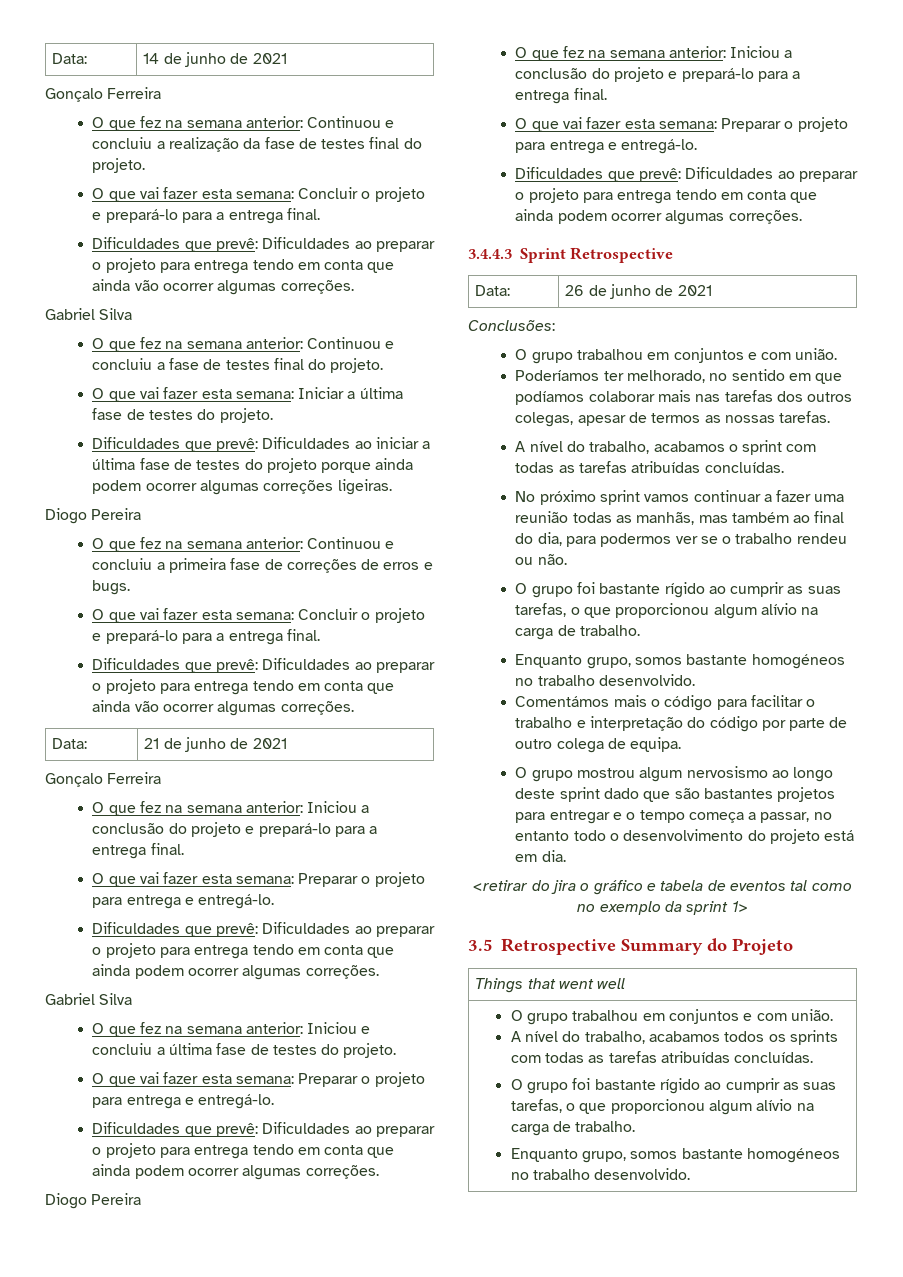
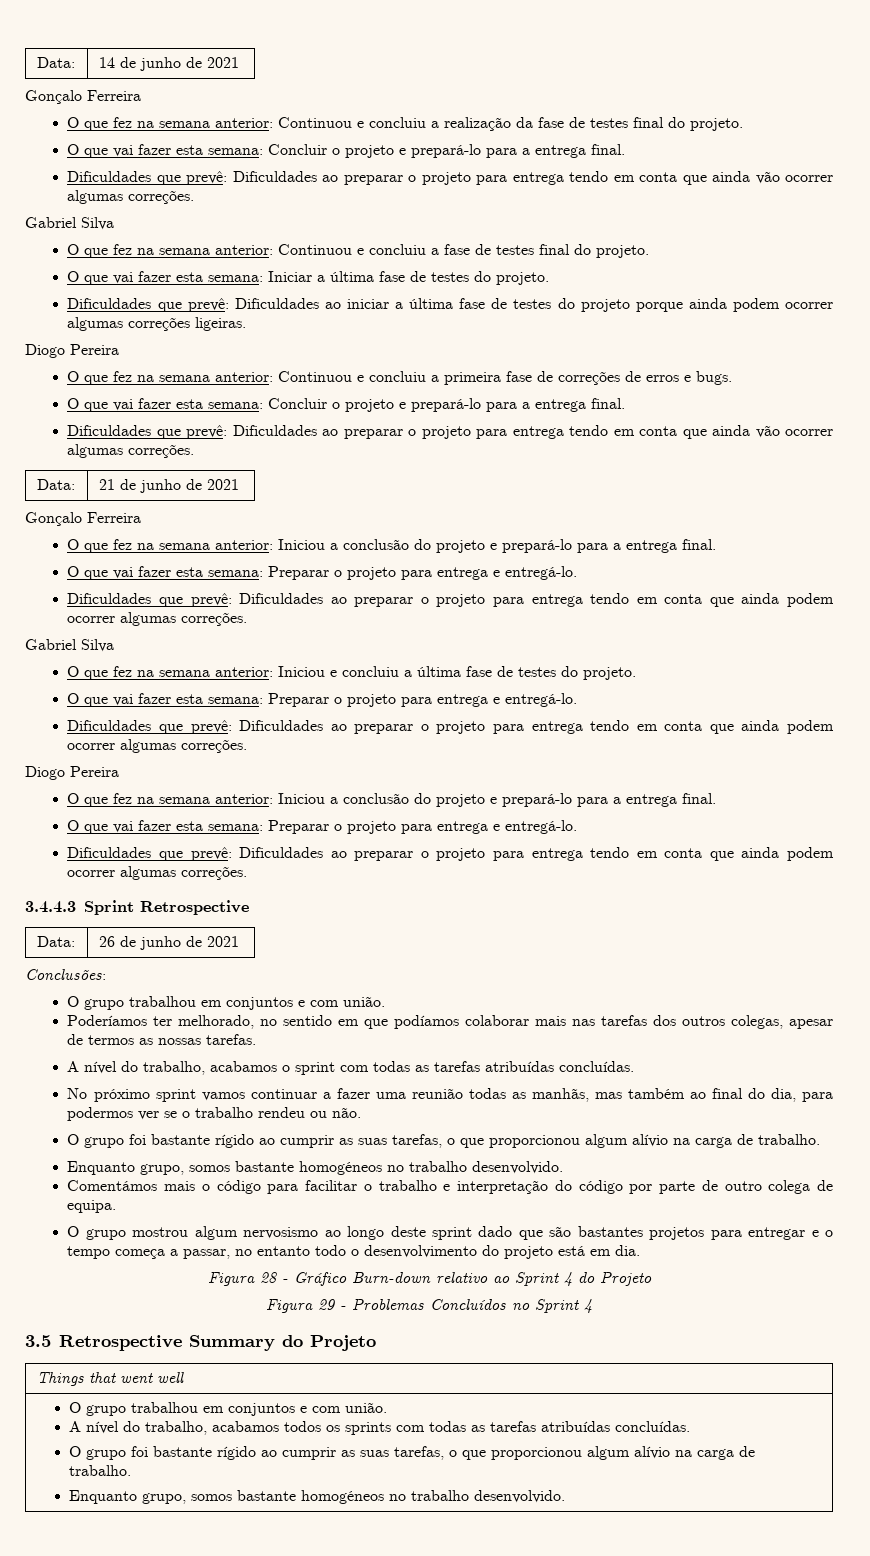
[473,880,852,895] [577,901,748,915] <retirar do jira o gráfico e tabela de eventos tal como no exemplo da sprint 1> -> [207,1271,652,1286] [266,1298,592,1313] Figura 28 - Gráfico Burn-down relativo ao Sprint 4 do Projeto // Figura 29 - Problemas Concluídos no Sprint 4

